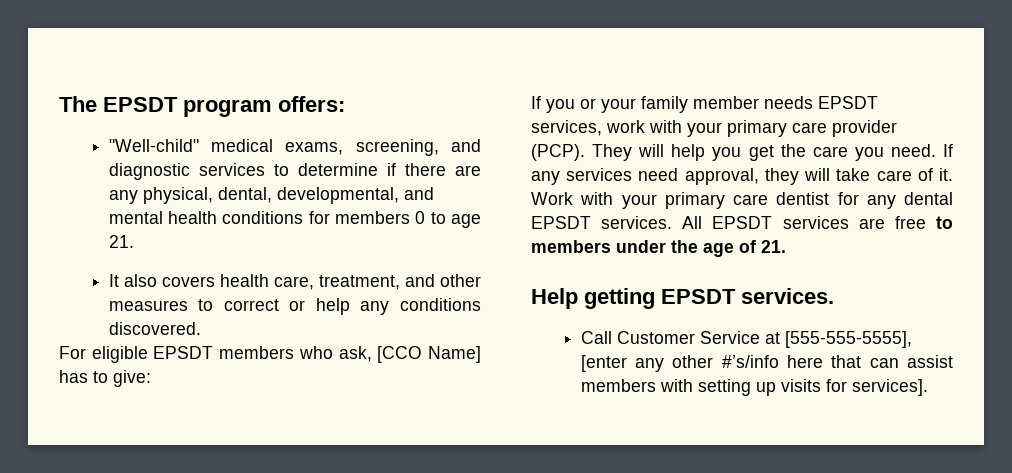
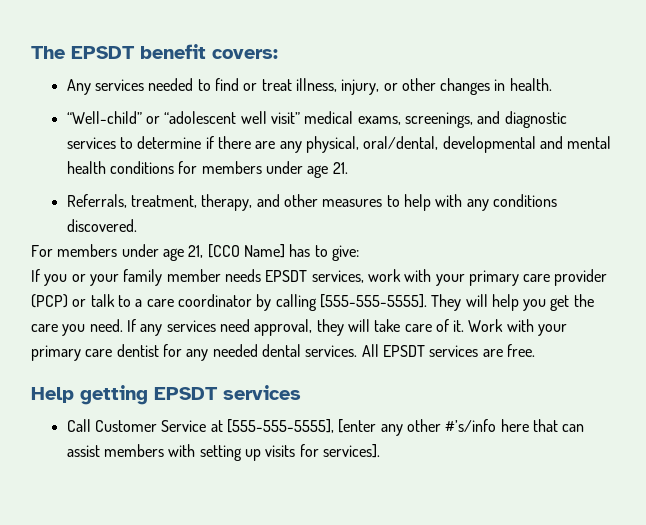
[183,96,345,117] [108,139,199,152] program offers: // "Well-child" -> [140,44,278,59] [66,78,552,95] [66,111,300,124] benefit covers: // Any services needed to find or treat illness, injury, or other changes in health. // “Well-child” or “adolescent well visit”
[355,139,439,156] screening, -> [404,112,473,128] screenings,
[217,187,399,204] dental, developmental, -> [363,136,536,153] oral/dental, developmental
[415,211,446,224] 0 to -> [265,161,303,174] under
[108,274,400,290] It also covers health care, treatment, -> [66,194,253,211] Referrals, treatment, therapy,
[223,298,350,315] correct or help -> [403,194,463,211] help with
[91,346,372,363] eligible EPSDT members who ask, -> [57,244,204,261] members under age 21,
[531,144,585,161] (PCP). -> [31,294,427,311] (PCP) or talk to a care coordinator by calling [555-555-5555].
[904,192,953,205] [531,216,591,229] dental EPSDT -> [212,344,301,357] needed dental
[894,216,953,229] [531,240,786,257] free to members under the age of 21. -> [506,344,535,357] free.
[741,288,834,304] services. -> [223,385,301,400] services

